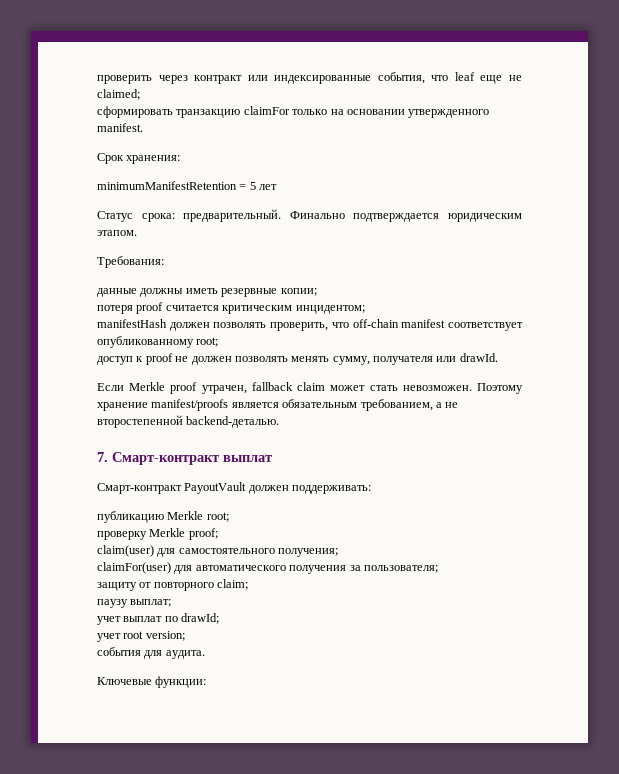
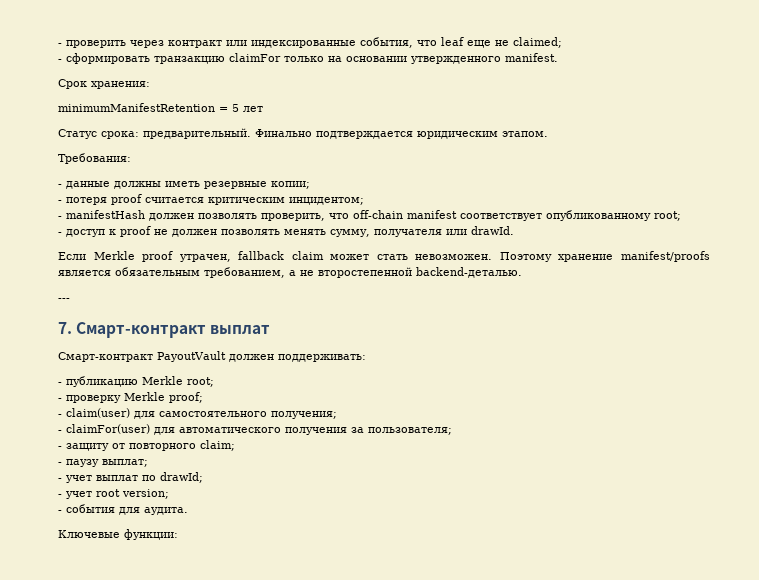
(97, 79) none -> [58,43,62,46] -
(140, 94) none -> [58,59,62,62] -
(164, 262) none -> [58,184,62,187] -
(317, 292) none -> [58,200,62,203] -
(365, 309) none -> [58,216,62,219] -
(219, 342) none -> [58,232,62,235] -
(280, 422) none -> [58,298,70,301] // ---
(372, 489) none -> [58,382,62,385] -
(229, 517) none -> [58,398,62,401] -
(218, 534) none -> [58,414,62,417] -
(339, 552) none -> [58,430,62,433] -
(438, 569) none -> [58,446,62,449] -
(249, 584) none -> [58,462,62,465] -
(172, 603) none -> [58,478,62,481] -
(220, 618) none -> [58,494,62,497] -
(185, 636) none -> [58,510,62,513] -

